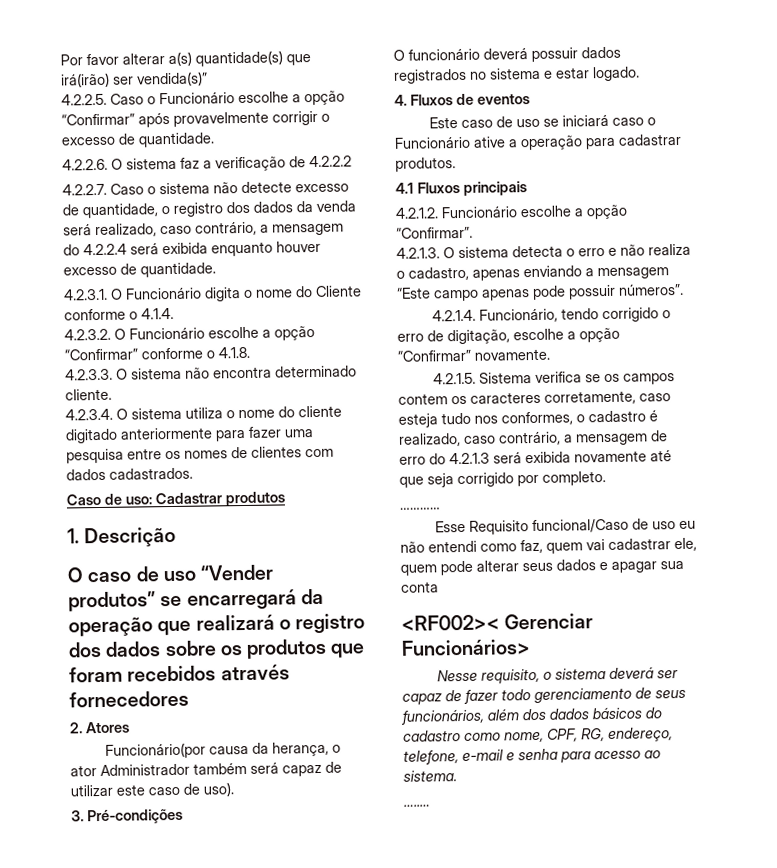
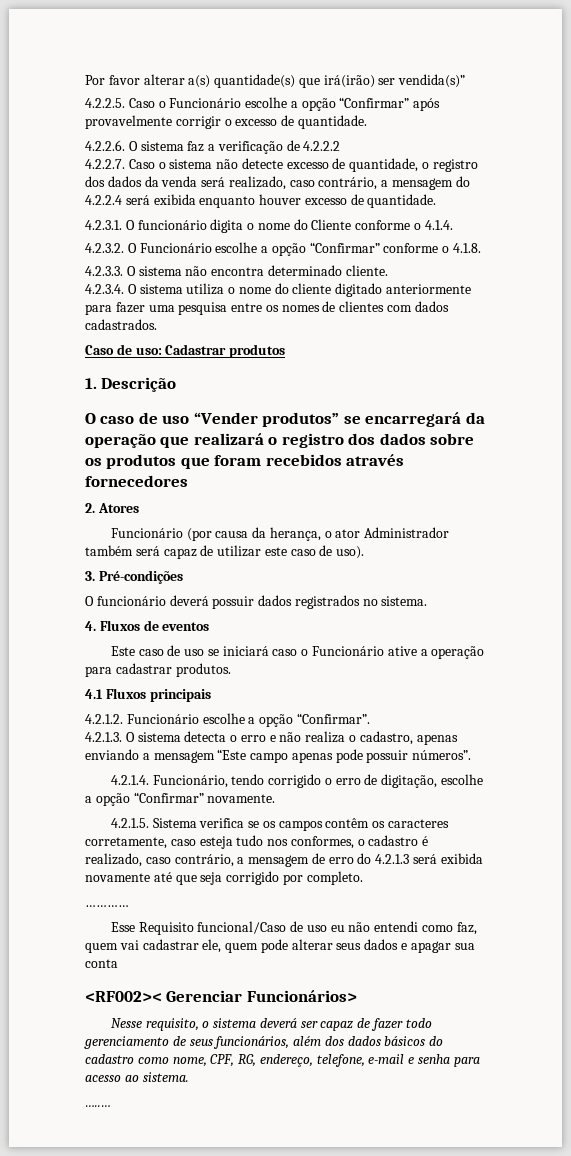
[125,287,202,300] Funcionário -> [137,220,207,230] funcionário
[105,742,207,759] Funcionário(por -> [110,528,212,541] Funcionário (por
[489,66,640,82] sistema e estar logado. -> [381,596,428,606] sistema.
[398,393,448,405] contem -> [325,818,370,828] contêm

